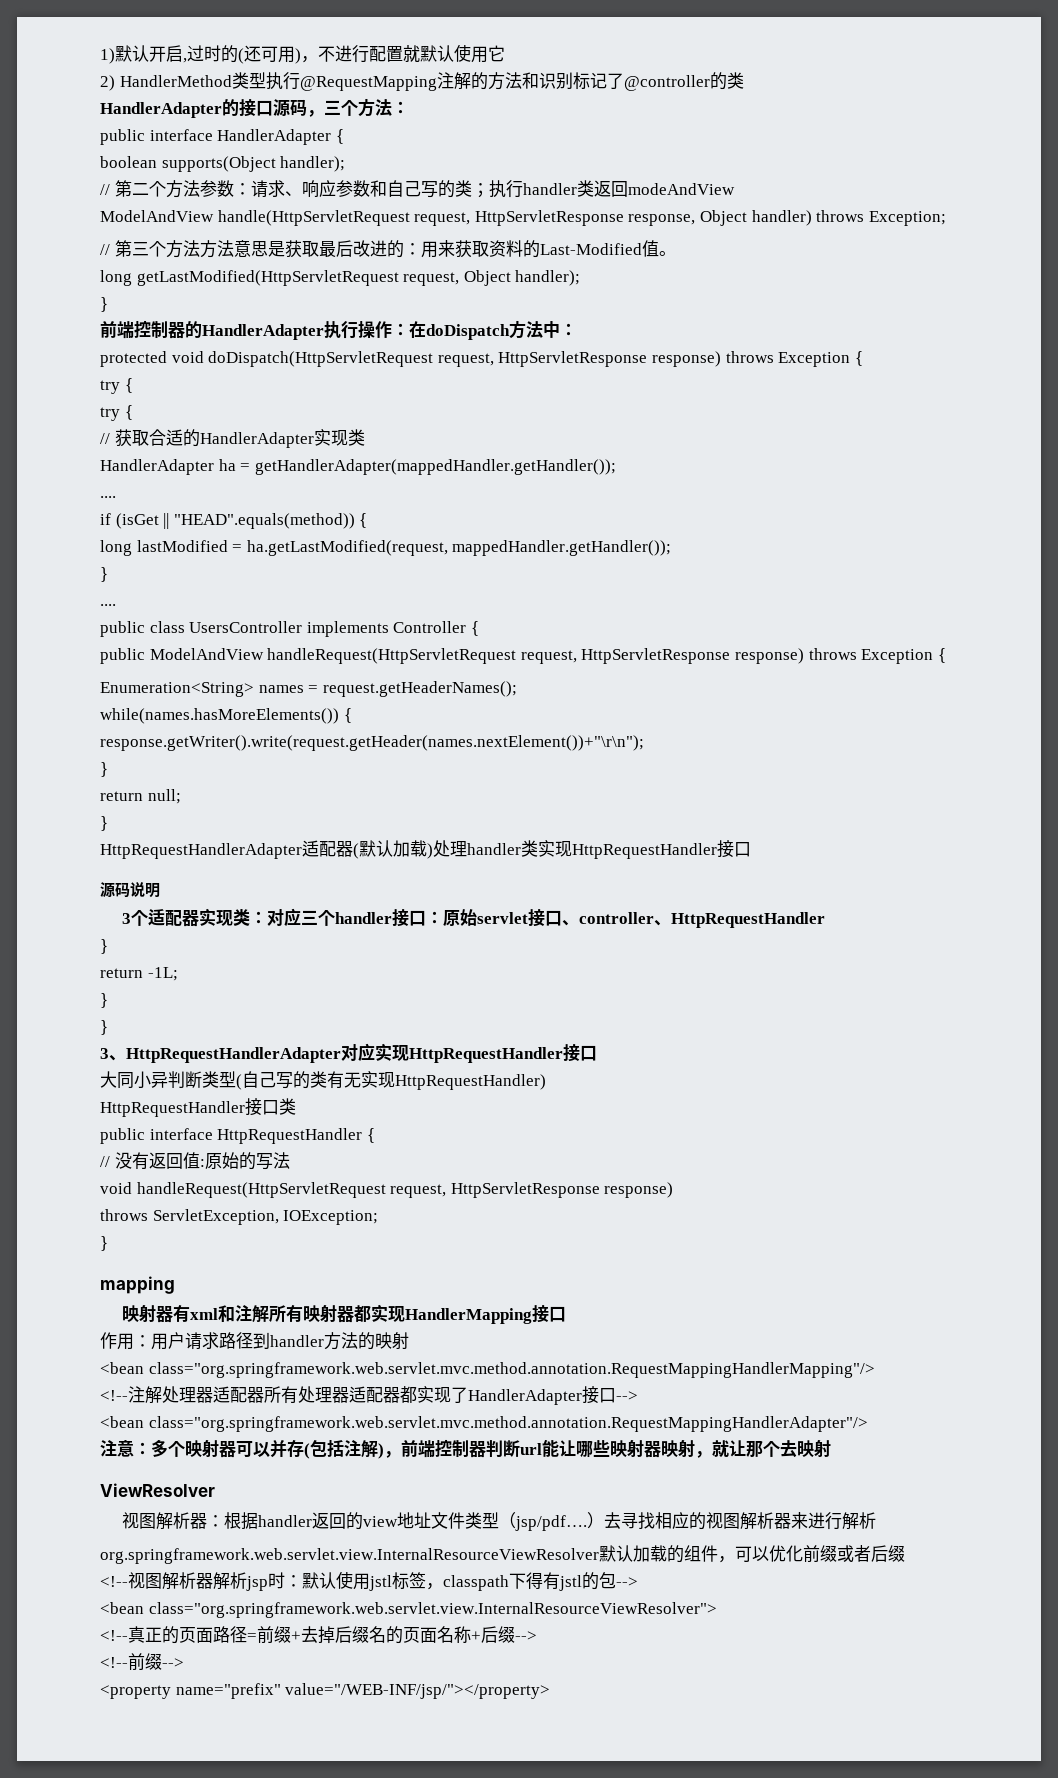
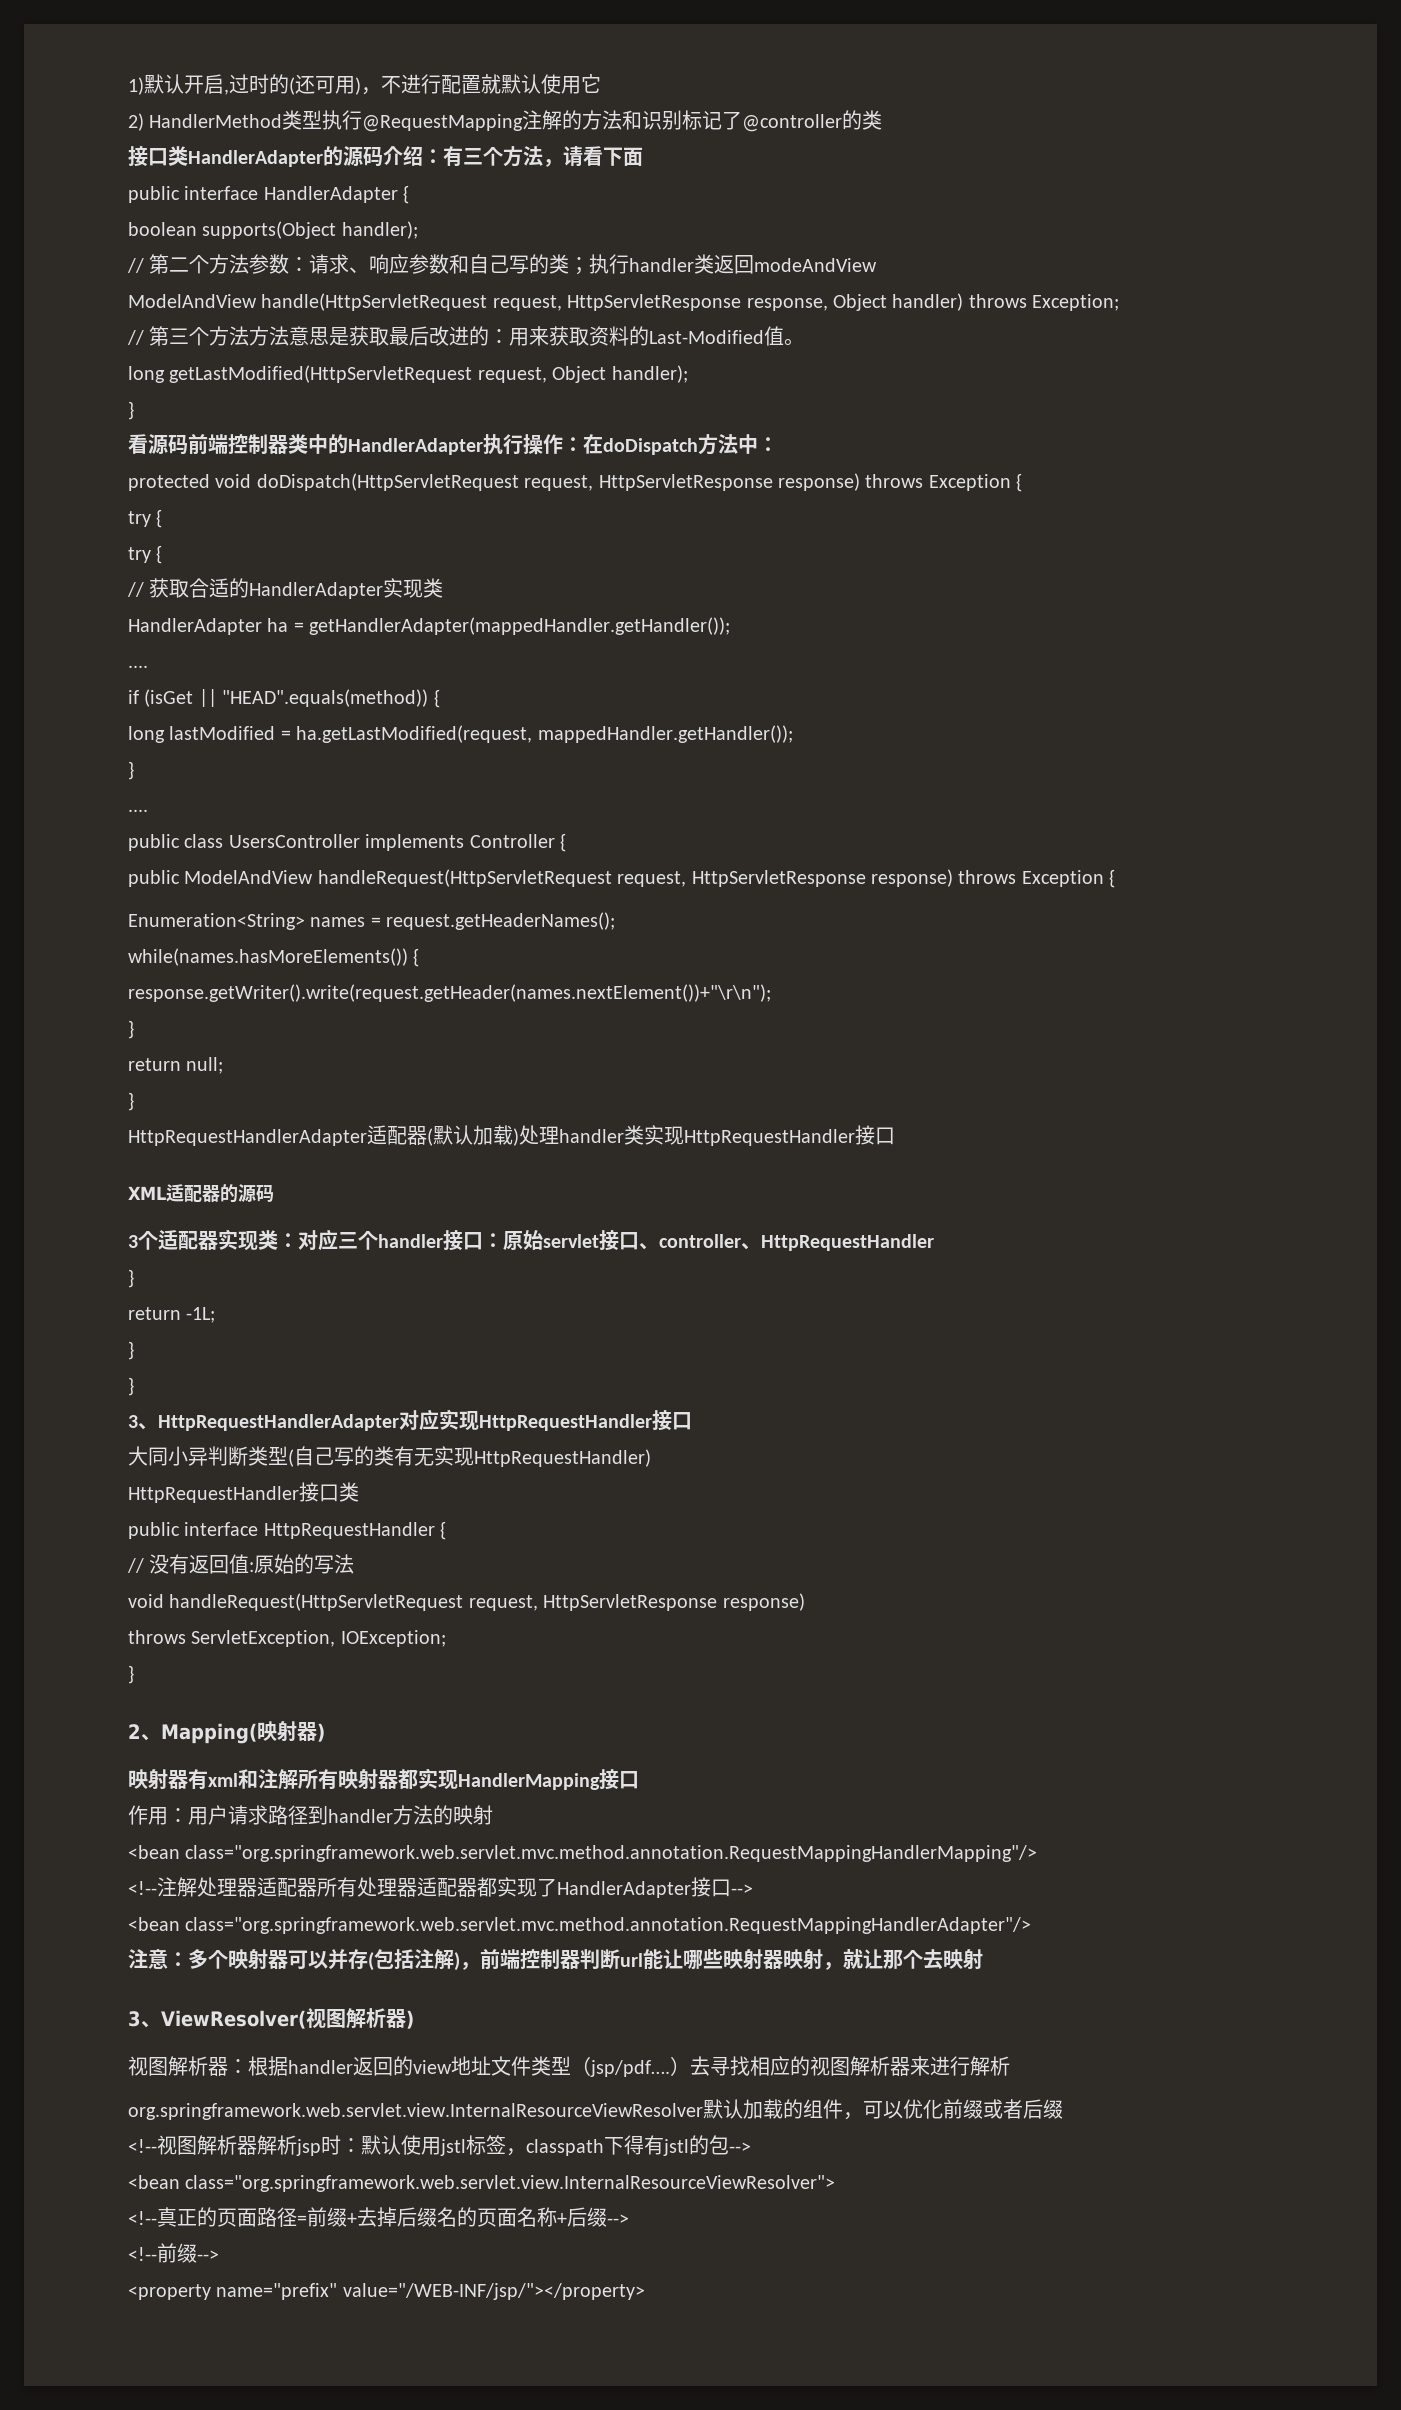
[100,98,409,118] HandlerAdapter的接口源码，三个方法： -> [128,146,643,167] 接口类HandlerAdapter的源码介绍：有三个方法，请看下面
[100,320,185,339] 前端控制器 -> [128,434,328,455] 看源码前端控制器类中
[100,882,160,898] 源码说明 -> [128,1184,274,1203] XML适配器的源码
[100,1276,175,1294] mapping -> [128,1721,325,1744] 2、Mapping(映射器)
[100,1483,215,1497] ViewResolver -> [128,2008,414,2029] 3、ViewResolver(视图解析器)

